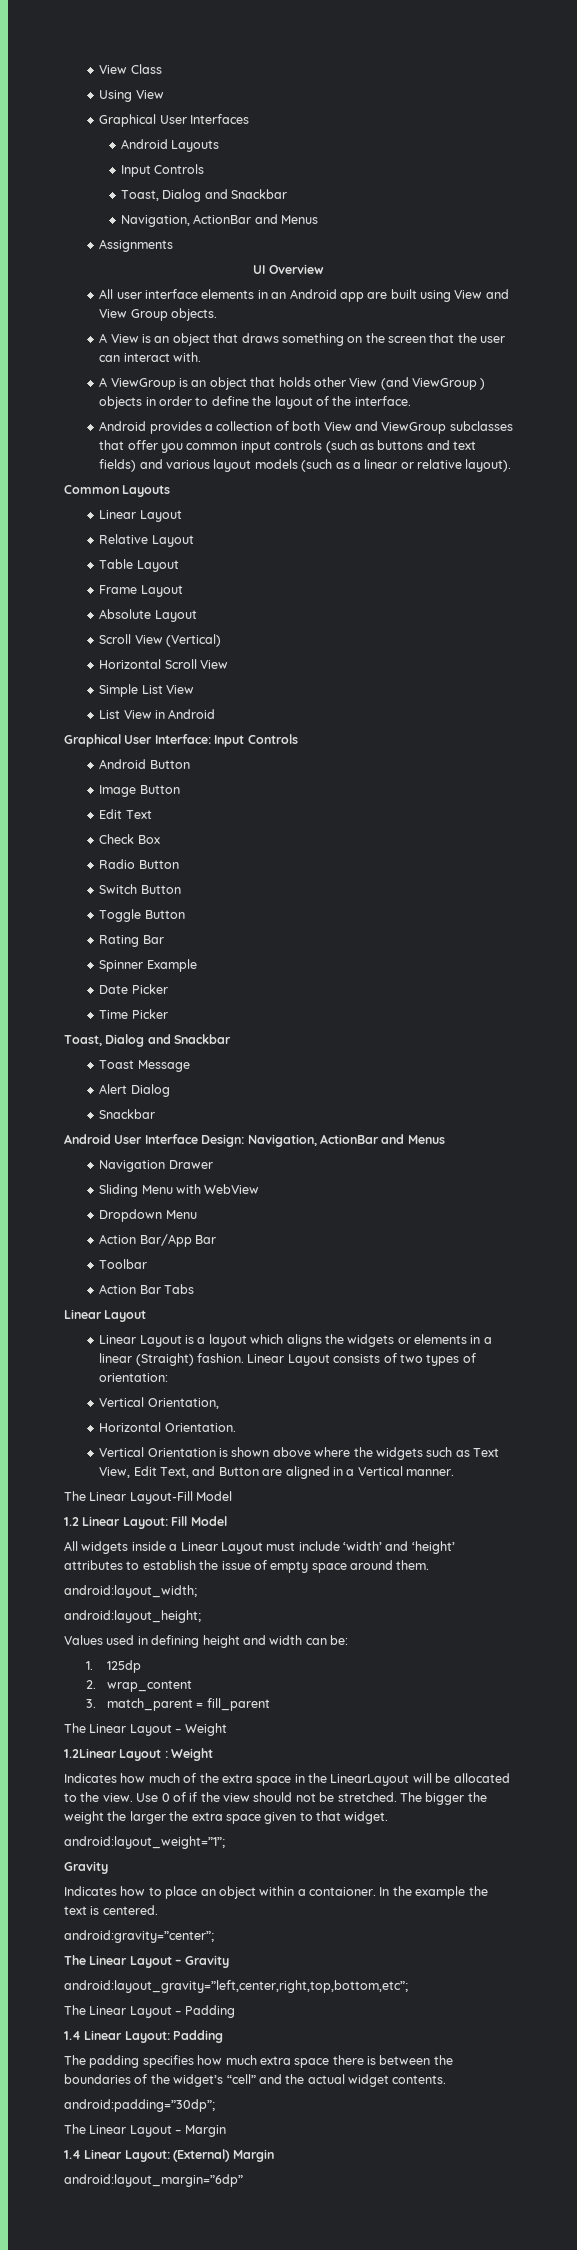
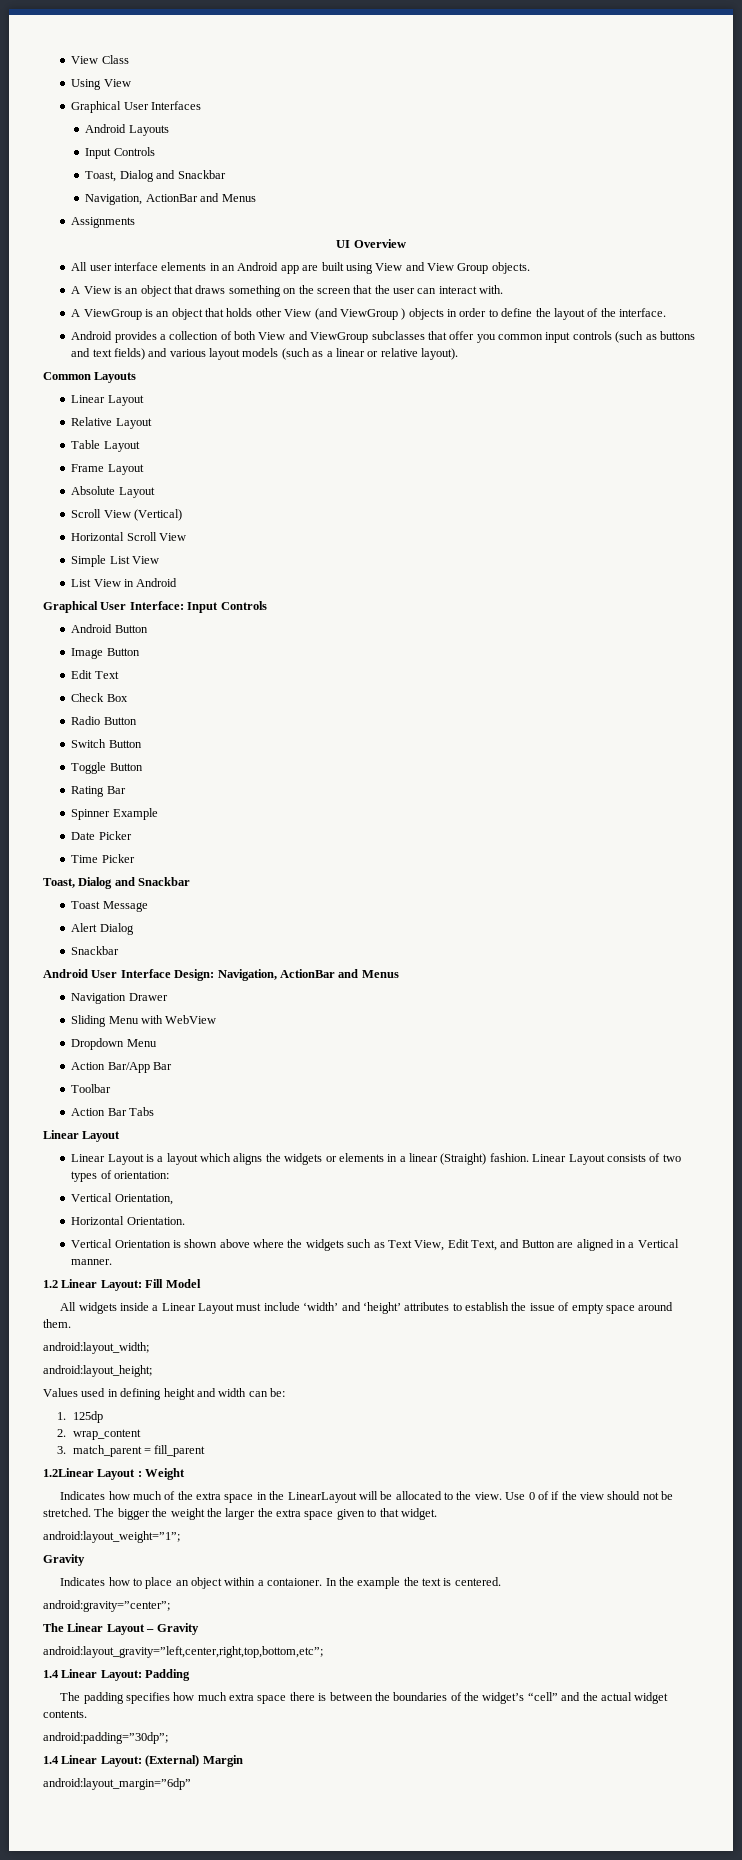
[64,1491,233,1504] // The Linear Layout-Fill Model -> (113, 1262) none
[64,1723,227,1736] // The Linear Layout – Weight -> (206, 1451) none
[64,2005,235,2018] // The Linear Layout – Padding -> (323, 1652) none
[64,2124,226,2137] // The Linear Layout – Margin -> (168, 1738) none

